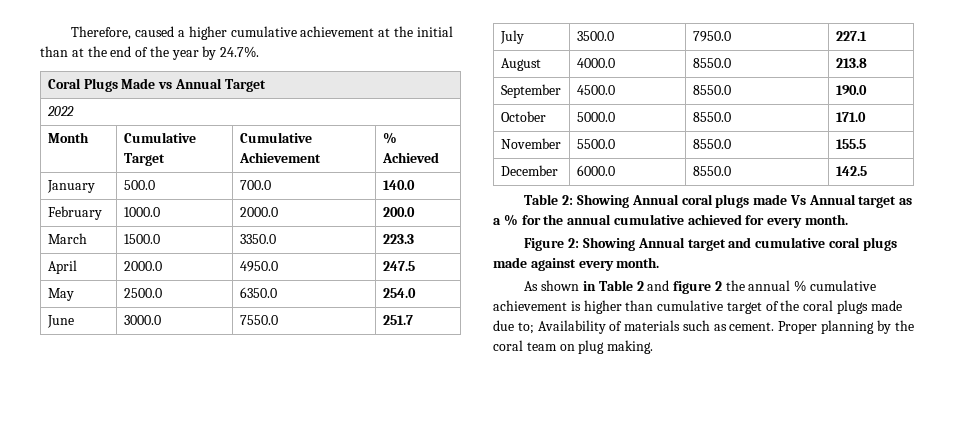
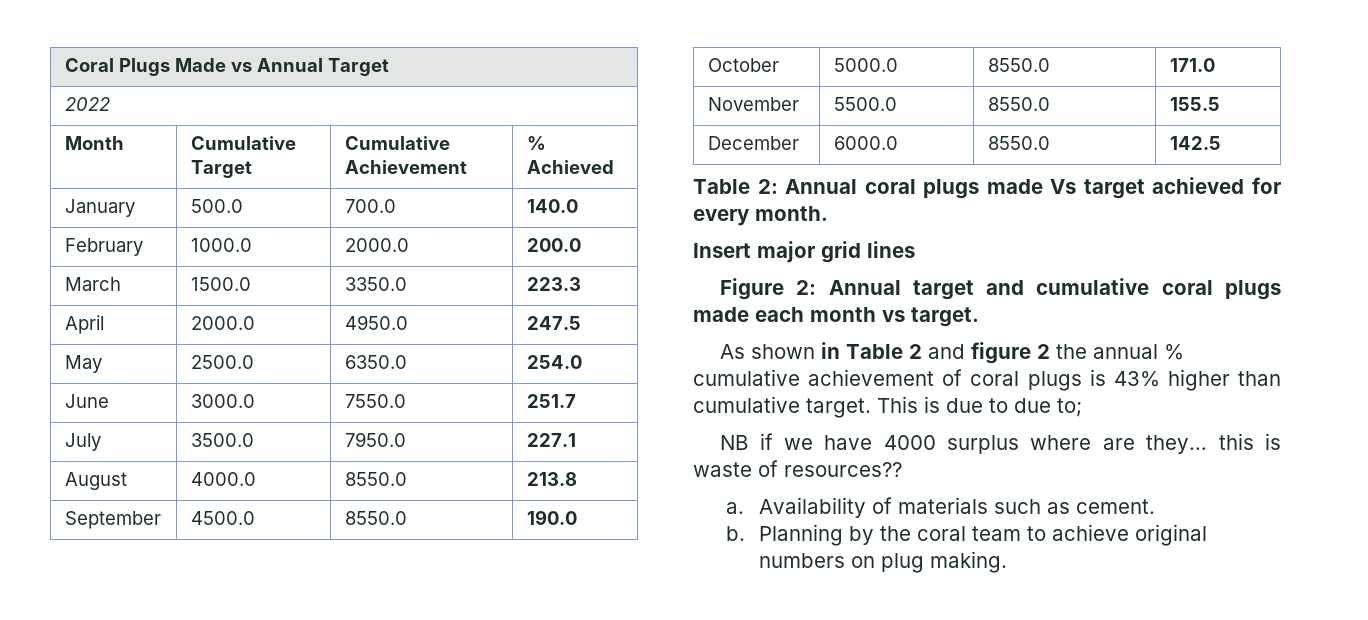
[71,26,453,40] [40,46,260,60] Therefore, caused a higher cumulative achievement at the initial than at the end of the year by 24.7%. // -> (64, 65) none
[577,194,630,208] Showing -> (778, 186) none
[808,194,913,208] [493,214,684,226] Annual target as a % for the annual cumulative -> [1083,179,1145,199] target
(849, 219) none -> [693,241,915,263] // Insert major grid lines
[583,237,636,251] Showing -> (817, 287) none
[530,257,660,271] against every month. -> [755,307,979,327] each month vs target.
[570,300,902,314] [493,320,534,334] is higher than cumulative target of the coral plugs made due to; -> [942,369,1281,391] [693,396,1082,418] [720,433,1281,454] [693,460,902,477] [725,502,744,514] of coral plugs is 43% higher than cumulative target. This is due to due to; // NB if we have 4000 surplus where are they… this is waste of resources?? // a.
[778,320,875,334] Proper planning -> [725,524,843,546] // b. Planning
(557, 346) none -> [1026,524,1207,546] [758,553,845,568] to achieve original numbers

